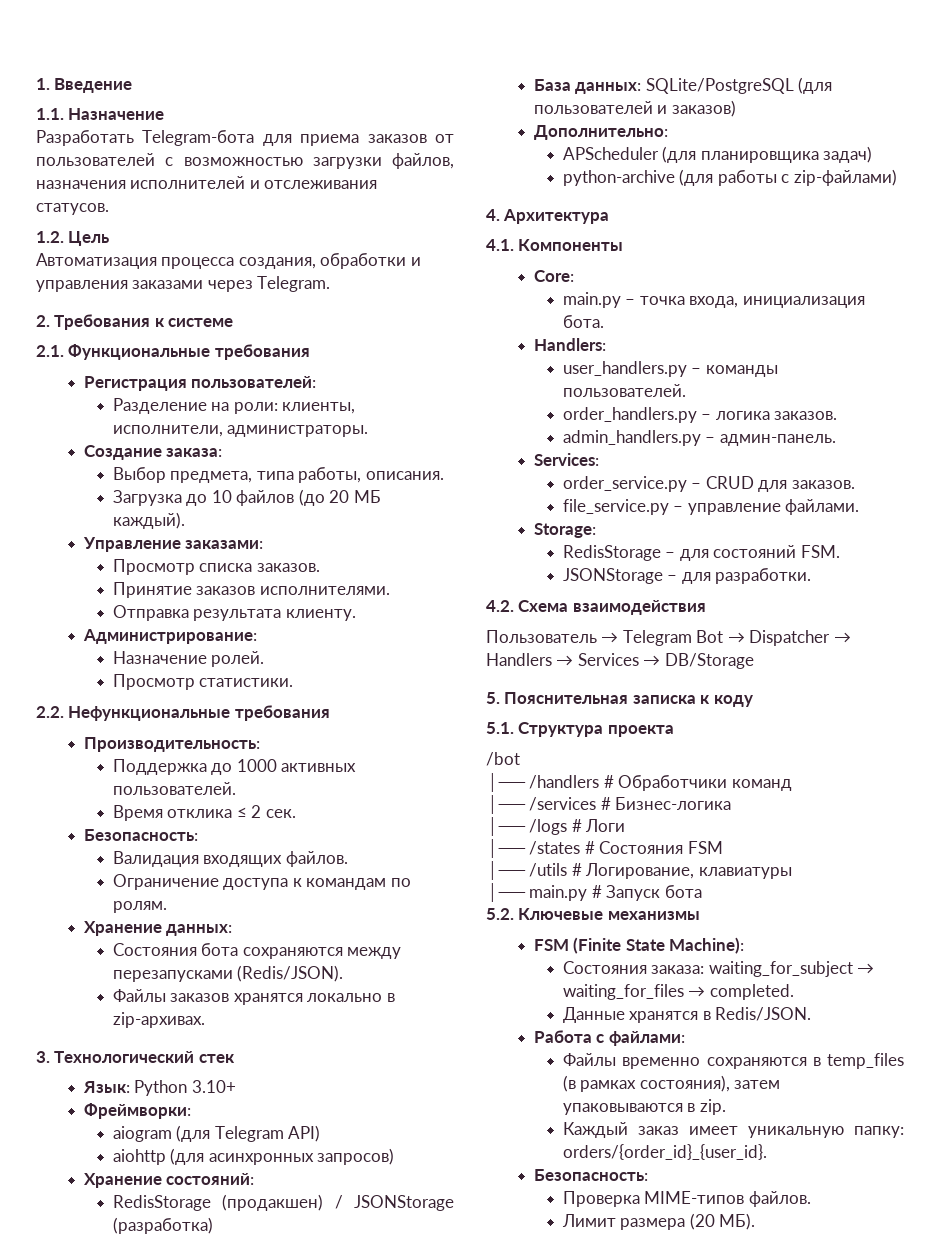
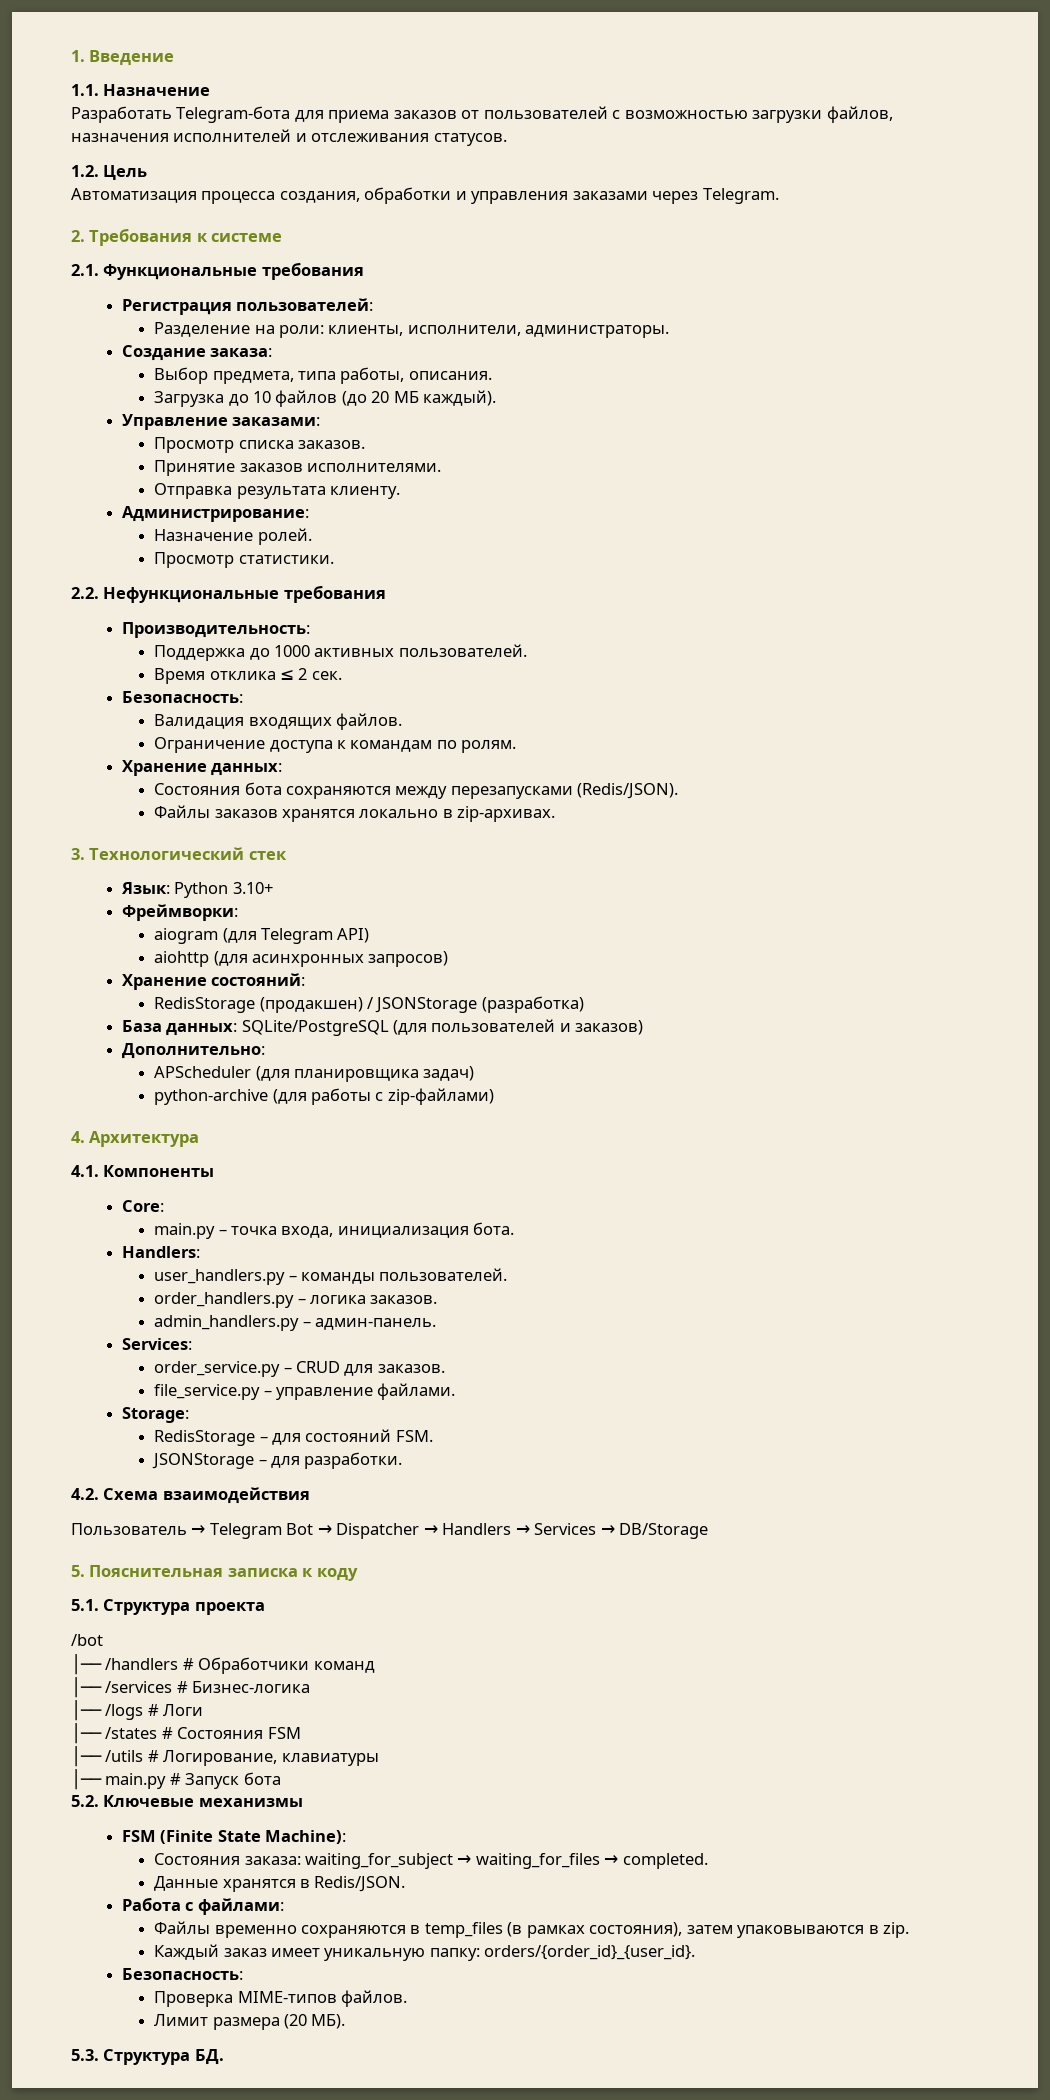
(756, 1221) none -> [71,2049,224,2065] // 5.3. Структура БД.

